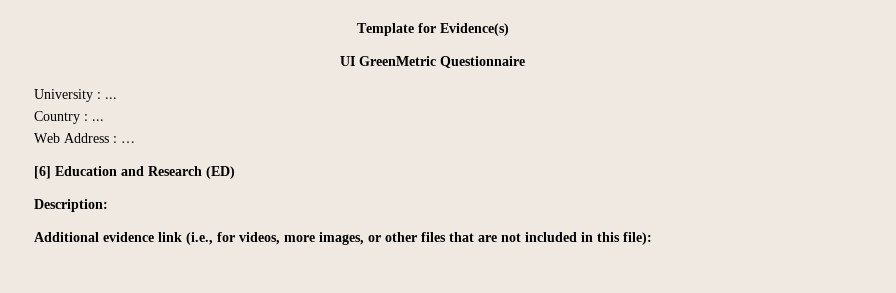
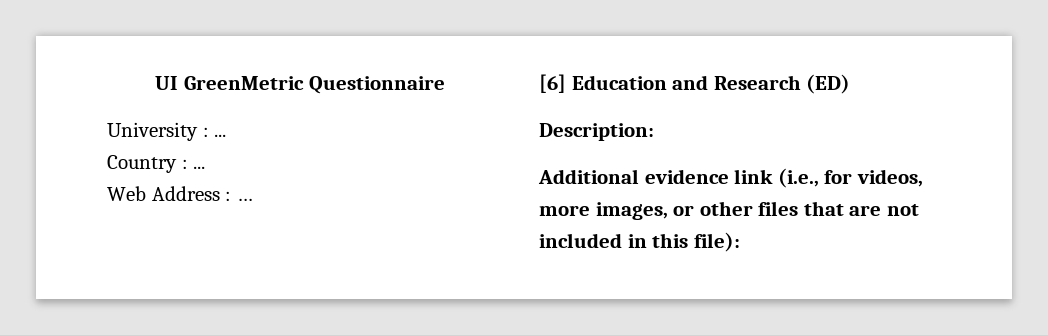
[356,23,509,36] Template for Evidence(s) // -> (155, 83) none

